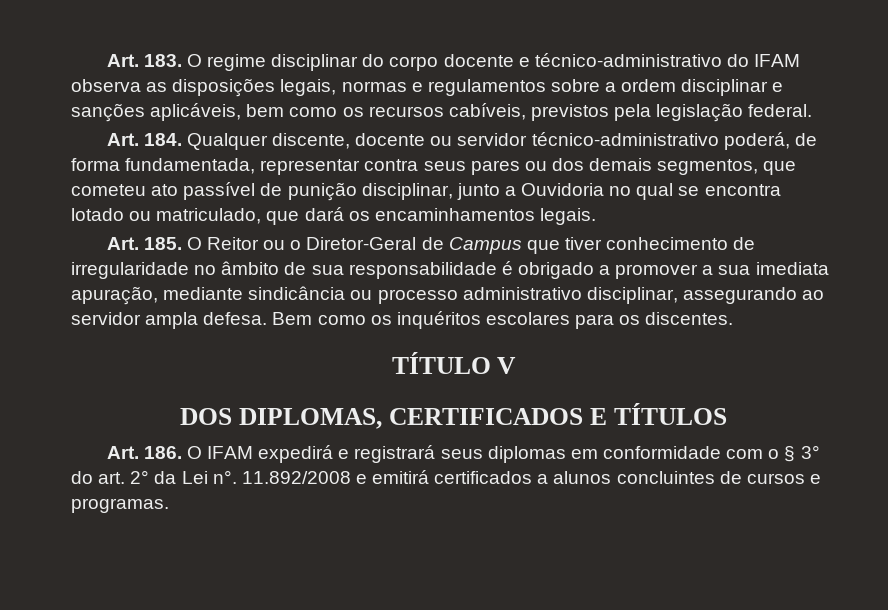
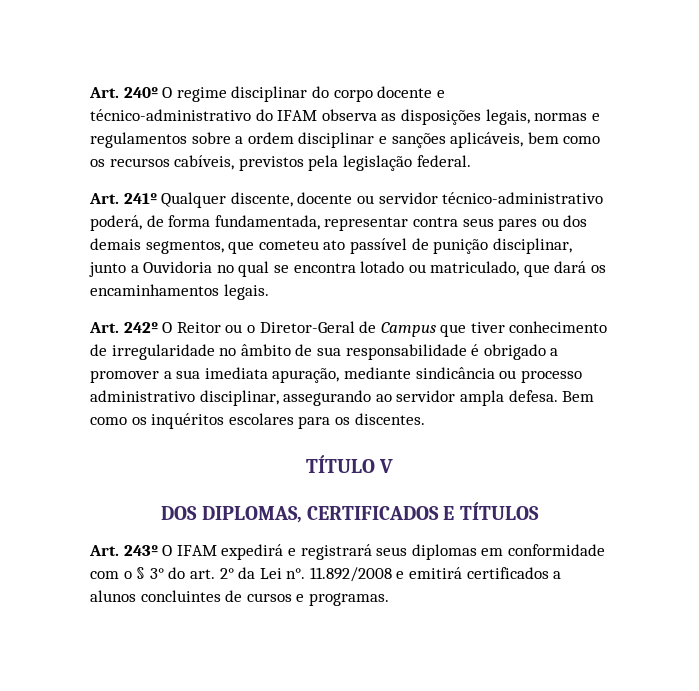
[106,54,182,67] Art. 183. -> [89,87,158,98] Art. 240º
[143,133,182,146] 184. -> [123,193,157,204] 241º
[143,237,182,250] 185. -> [123,322,158,333] 242º
[143,446,182,459] 186. -> [123,545,158,556] 243º

